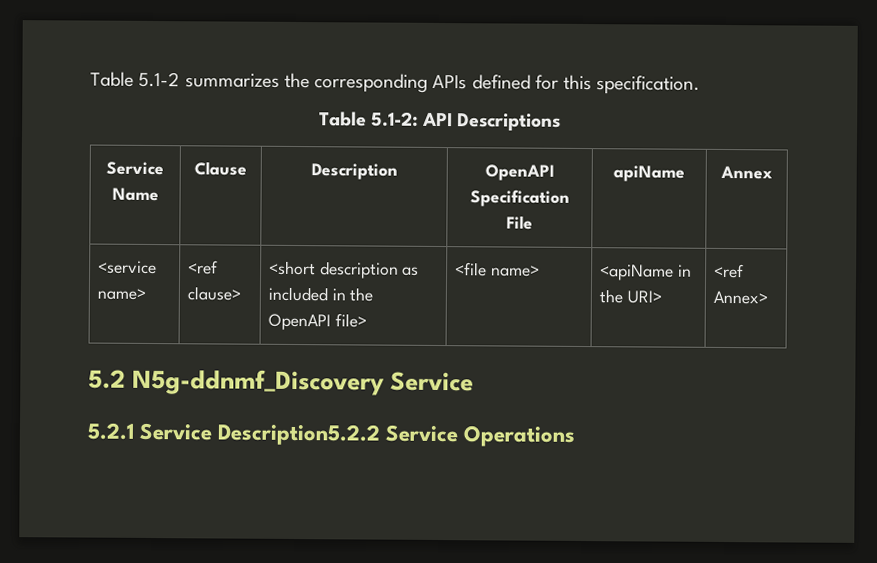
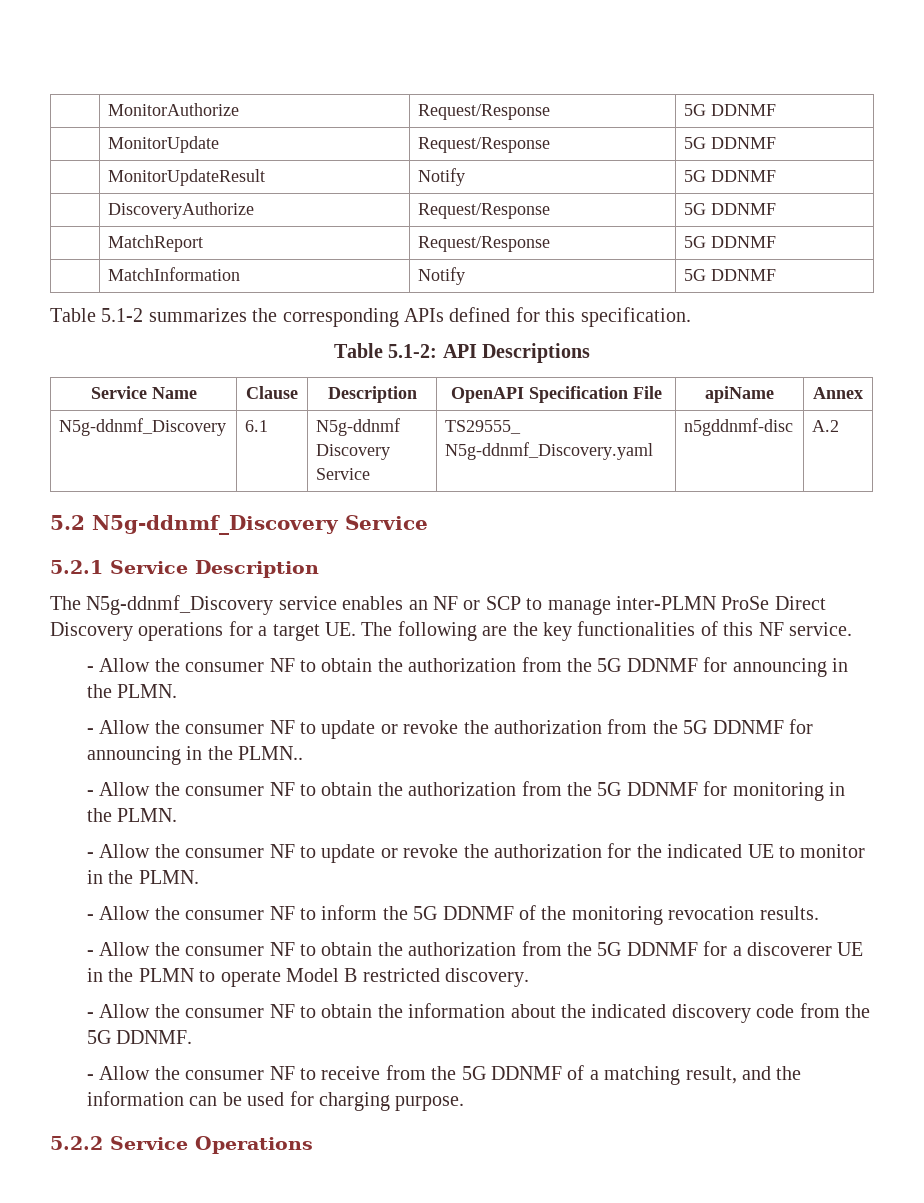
(90, 79) none -> [108,103,240,116] [418,104,551,120] [684,104,777,116] [108,136,220,153] [418,137,551,153] [684,137,777,149] [108,169,266,186] [418,168,466,186] [684,170,777,182] [108,202,255,219] [418,203,551,219] [684,203,777,215] [108,235,204,252] [418,236,551,252] [684,236,777,248] [108,267,241,281] [418,267,466,285] [684,269,777,281] | MonitorAuthorize | Request/Response | 5G DDNMF // | MonitorUpdate | Request/Response | 5G DDNMF // | MonitorUpdateResult | Notify | 5G DDNMF // | DiscoveryAuthorize | Request/Response | 5G DDNMF // | MatchReport | Request/Response | 5G DDNMF // | MatchInformation | Notify | 5G DDNMF //
[97,260,157,275] [96,288,146,300] [187,260,218,275] [186,286,241,301] [268,260,420,279] [267,286,374,302] [267,313,367,331] [454,262,540,277] [599,264,692,281] [598,289,662,304] [713,263,744,279] [712,290,768,305] <service name> | <ref clause> | <short description as included in the OpenAPI file> | <file name> | <apiName in the URI> | <ref Annex> -> [59,418,227,436] [245,420,269,432] [316,418,401,436] [316,444,391,460] [316,468,371,480] [445,420,522,434] [445,442,654,460] [684,418,794,436] [812,420,840,432] N5g-ddnmf_Discovery | 6.1 | N5g-ddnmf Discovery Service | TS29555_ N5g-ddnmf_Discovery.yaml | n5gddnmf-disc | A.2
[217,423,381,446] Description5.2.2 -> [195,560,319,578] [50,595,826,615] [50,621,852,641] [86,657,848,677] [86,684,178,698] [86,719,813,739] [86,746,304,765] [86,781,845,801] [86,808,178,822] [86,843,866,863] [86,870,199,884] [86,905,819,925] [86,941,864,956] [86,968,530,987] [86,1003,870,1023] [86,1030,193,1044] [86,1065,802,1085] [86,1091,465,1111] [50,1136,103,1150] Description // The N5g-ddnmf_Discovery service enables an NF or SCP to manage inter-PLMN ProSe Direct Discovery operations for a target UE. The following are the key functionalities of this NF service. // - Allow the consumer NF to obtain the authorization from the 5G DDNMF for announcing in the PLMN. // - Allow the consumer NF to update or revoke the authorization from the 5G DDNMF for announcing in the PLMN.. // - Allow the consumer NF to obtain the authorization from the 5G DDNMF for monitoring in the PLMN. // - Allow the consumer NF to update or revoke the authorization for the indicated UE to monitor in the PLMN. // - Allow the consumer NF to inform the 5G DDNMF of the monitoring revocation results. // - Allow the consumer NF to obtain the authorization from the 5G DDNMF for a discoverer UE in the PLMN to operate Model B restricted discovery. // - Allow the consumer NF to obtain the information about the indicated discovery code from the 5G DDNMF. // - Allow the consumer NF to receive from the 5G DDNMF of a matching result, and the information can be used for charging purpose. // 5.2.2

